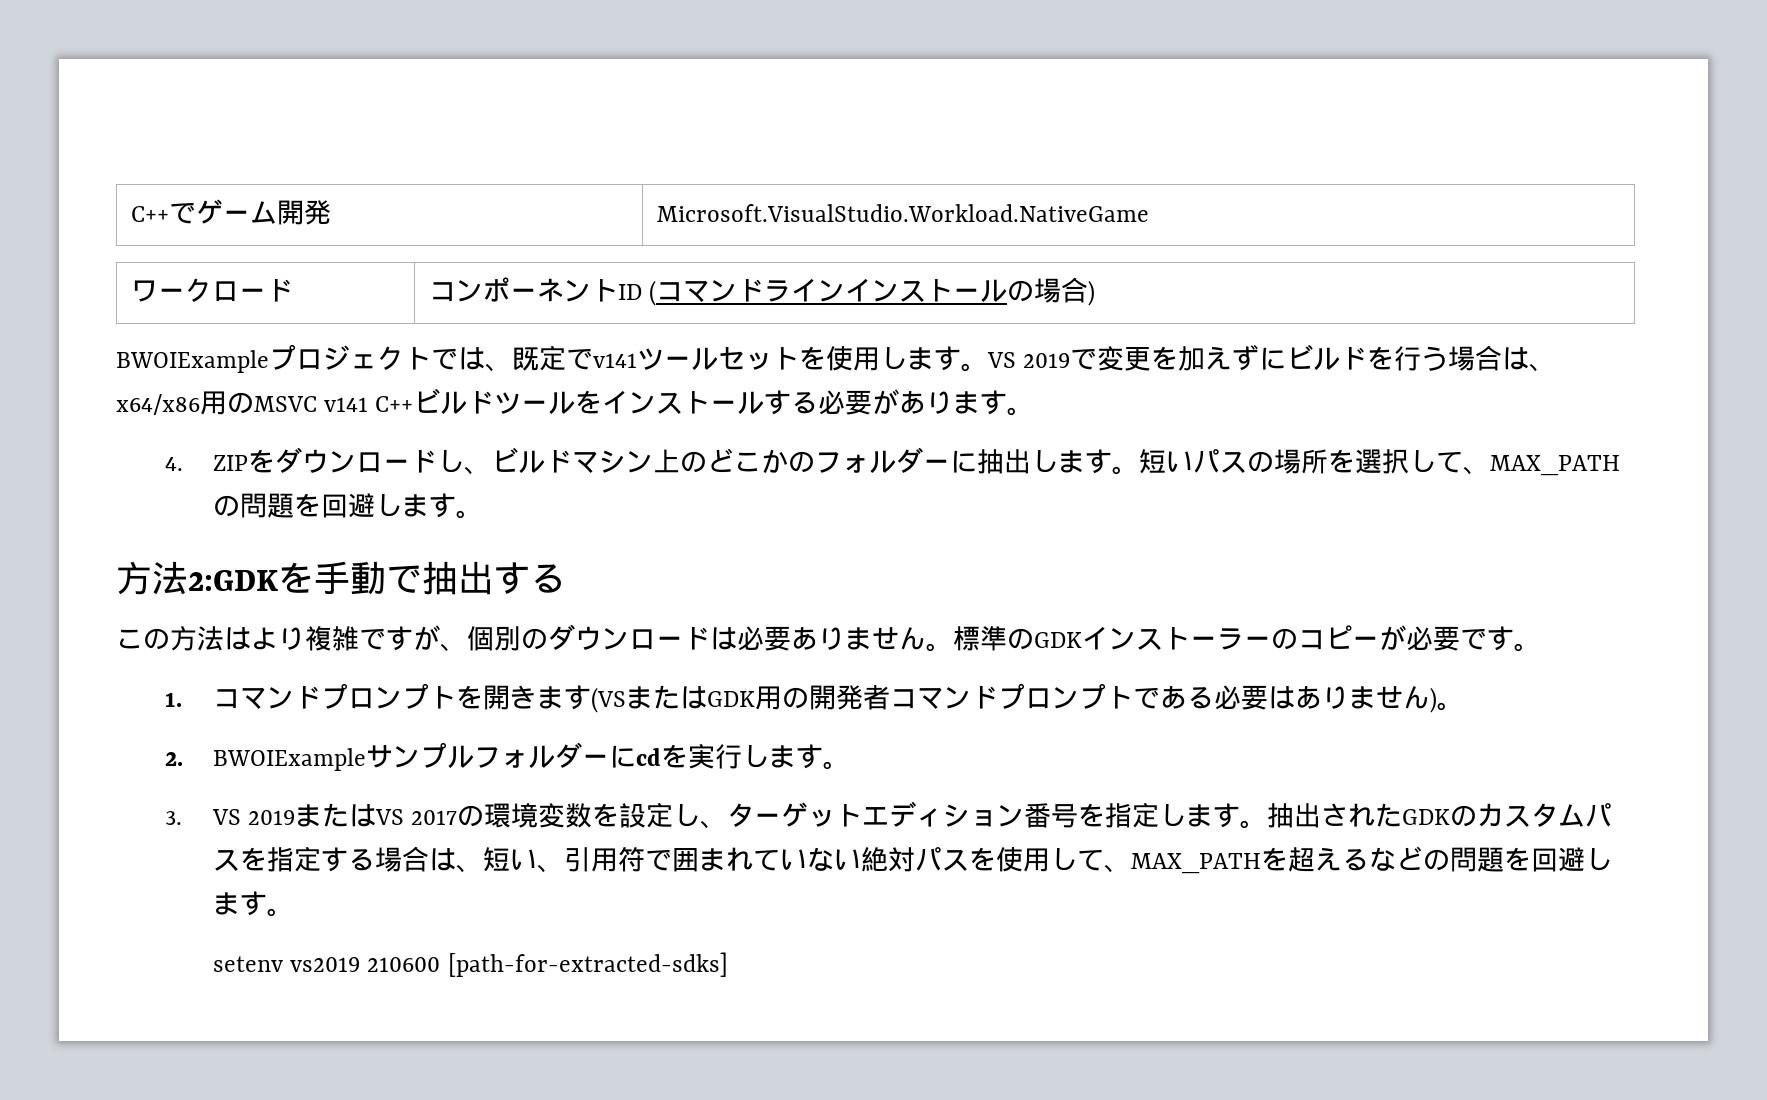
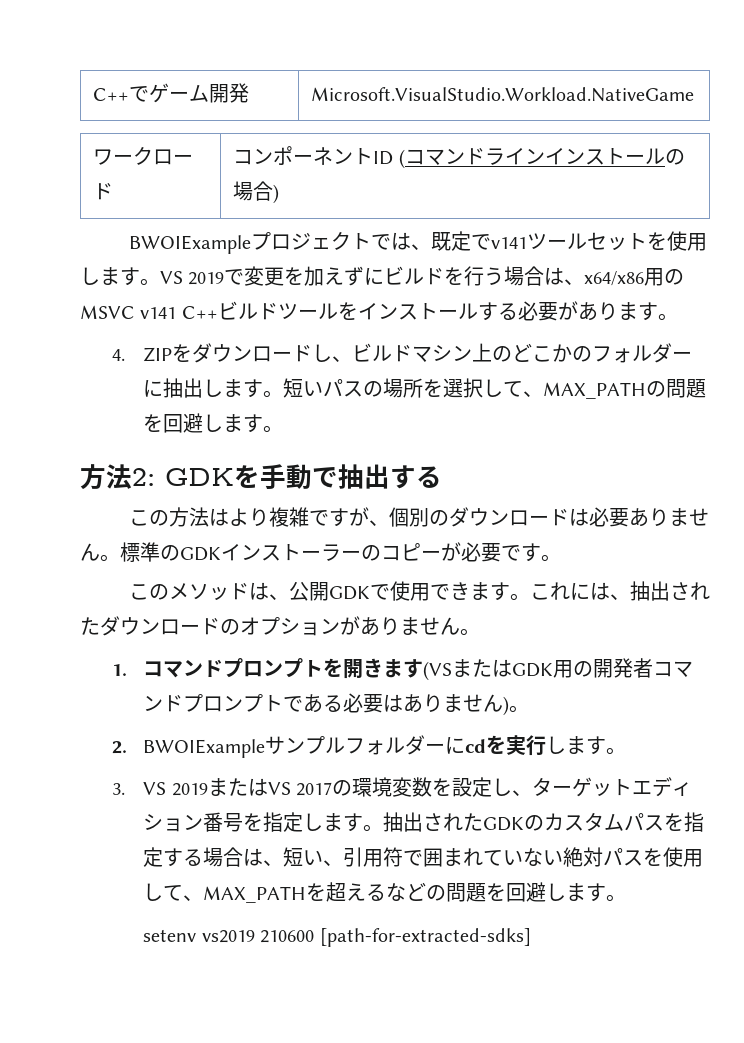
[188,570,278,591] 2:GDK -> [132,468,234,486] 2: GDK
(1541, 647) none -> [128,581,710,601] [80,616,480,636] // このメソッドは、公開GDKで使用できます。これには、抽出されたダウンロードのオプションがありません。

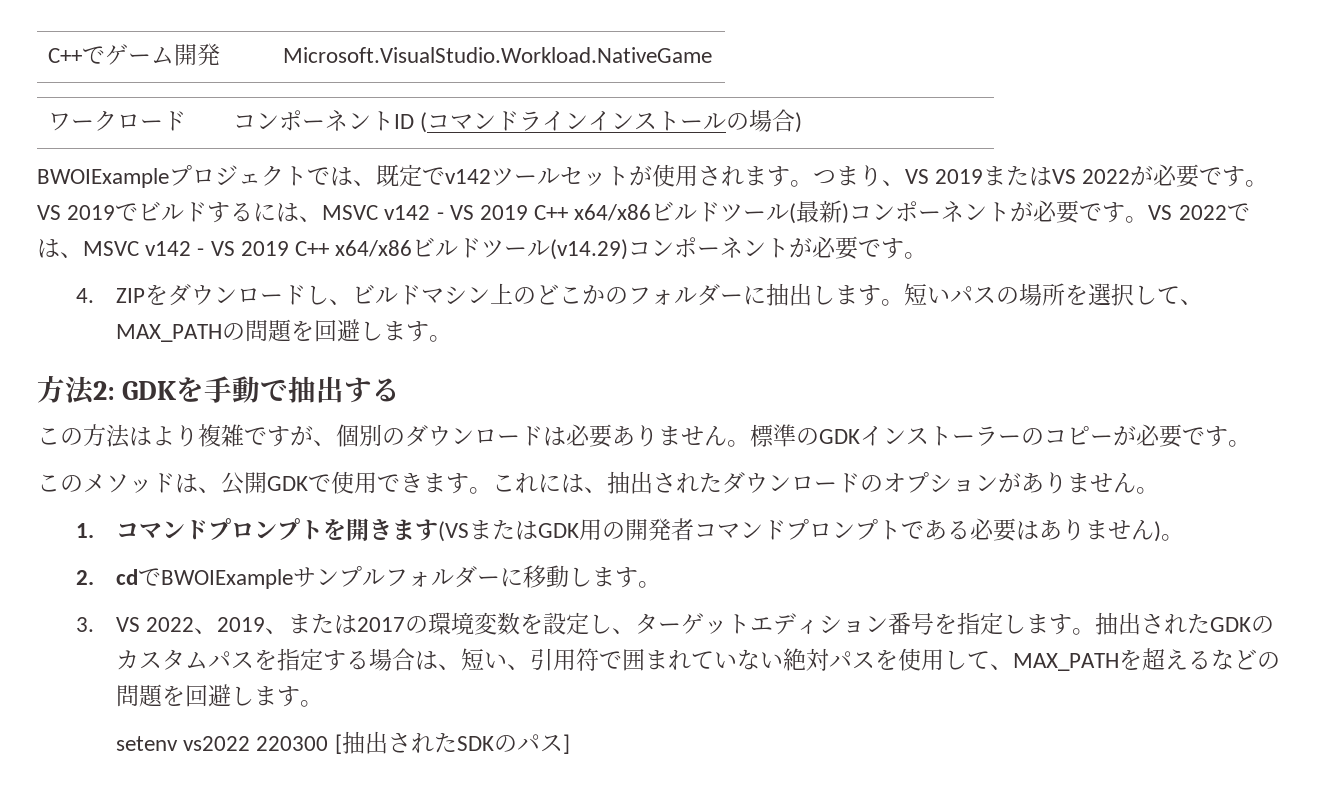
[490,237,527,249] v141 -> [445,169,491,184] v142
[646,231,707,251] [80,266,685,286] [80,301,638,321] を使用します。VS 2019で変更を加えずにビルドを行う場合は、x64/x86用のMSVC v141 C++ビルドツールをインストールする必要がありま -> [629,164,1269,188] [37,200,1250,224] [37,236,882,260] が使用されます。つまり、VS 2019またはVS 2022が必要です。VS 2019でビルドするには、MSVC v142 - VS 2019 C++ x64/x86ビルドツール(最新)コンポーネントが必要です。VS 2022では、MSVC v142 - VS 2019 C++ x64/x86ビルドツール(v14.29)コンポーネントが必要で
(127, 747) none -> [115,568,161,586] cdで
[465,735,547,756] cdを実行 -> [522,565,569,588] 移動
[171,778,291,796] 2019またはVS -> [146,613,358,634] 2022、2019、または
[201,928,531,947] vs2019 210600 [path-for-extracted-sdks] -> [183,731,570,754] vs2022 220300 [抽出されたSDKのパス]

